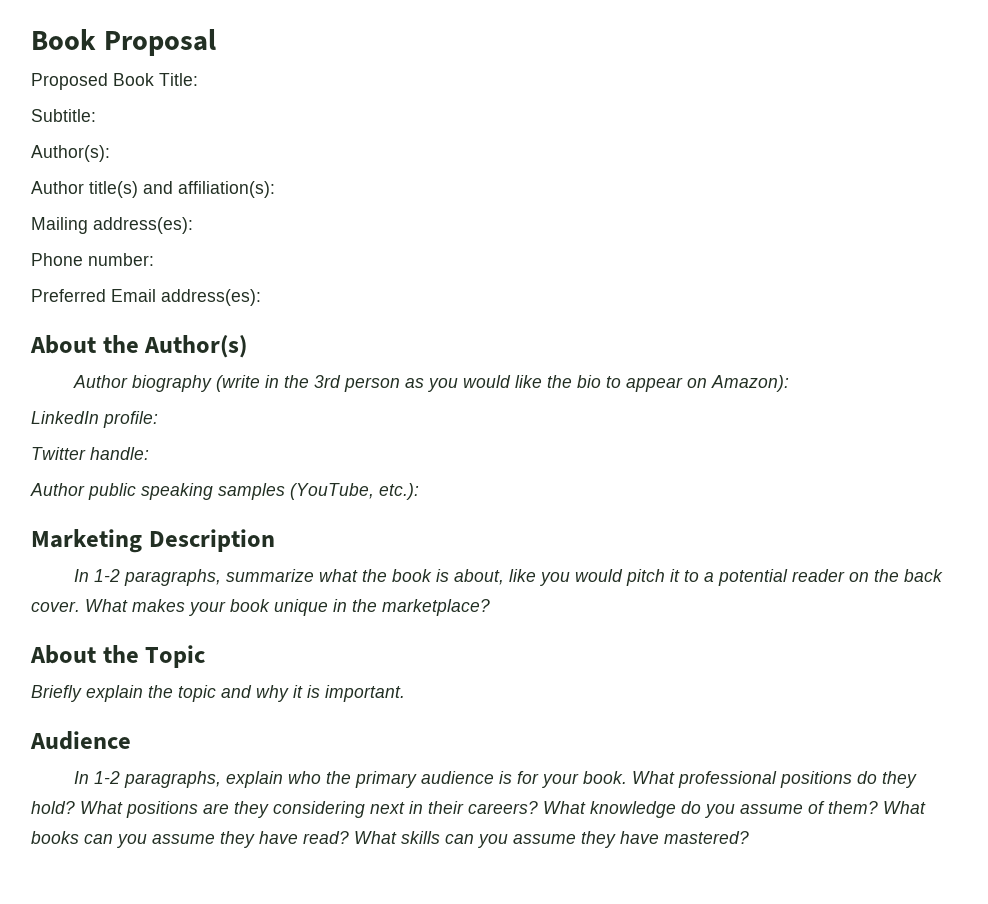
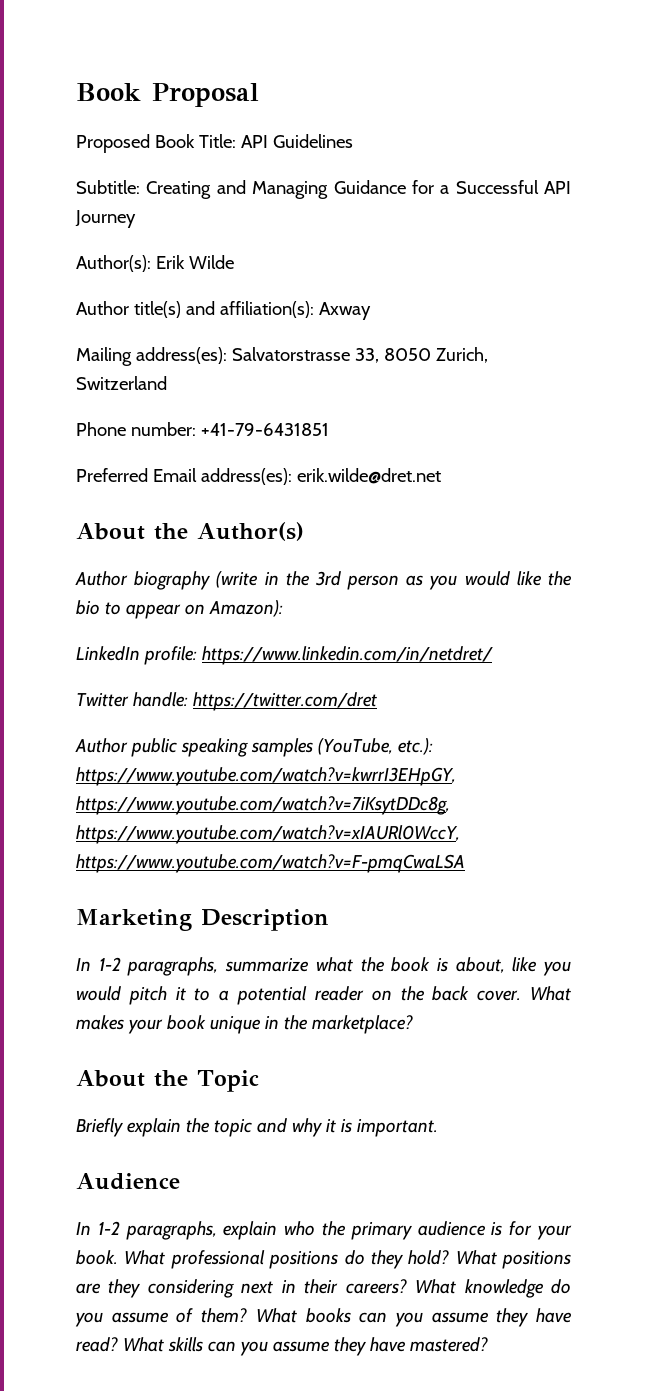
(198, 79) none -> [240,134,353,148] API Guidelines
(96, 115) none -> [146,180,571,199] [75,210,136,228] Creating and Managing Guidance for a Successful API Journey
(110, 153) none -> [155,255,234,269] Erik Wilde
(275, 189) none -> [318,302,371,320] Axway
(193, 225) none -> [231,347,488,363] [76,376,167,390] Salvatorstrasse 33, 8050 Zurich, Switzerland
(154, 259) none -> [200,423,329,436] +41-79-6431851
(261, 297) none -> [296,468,441,484] erik.wilde@dret.net
(158, 419) none -> [201,646,493,665] https://www.linkedin.com/in/netdret/
(149, 453) none -> [192,692,377,711] https://twitter.com/dret
(419, 491) none -> [76,767,456,786] [76,796,450,815] [76,825,460,844] [76,854,465,873] https://www.youtube.com/watch?v=kwrrI3EHpGY, https://www.youtube.com/watch?v=7iKsytDDc8g, https://www.youtube.com/watch?v=xIAURl0WccY, https://www.youtube.com/watch?v=F-pmqCwaLSA

